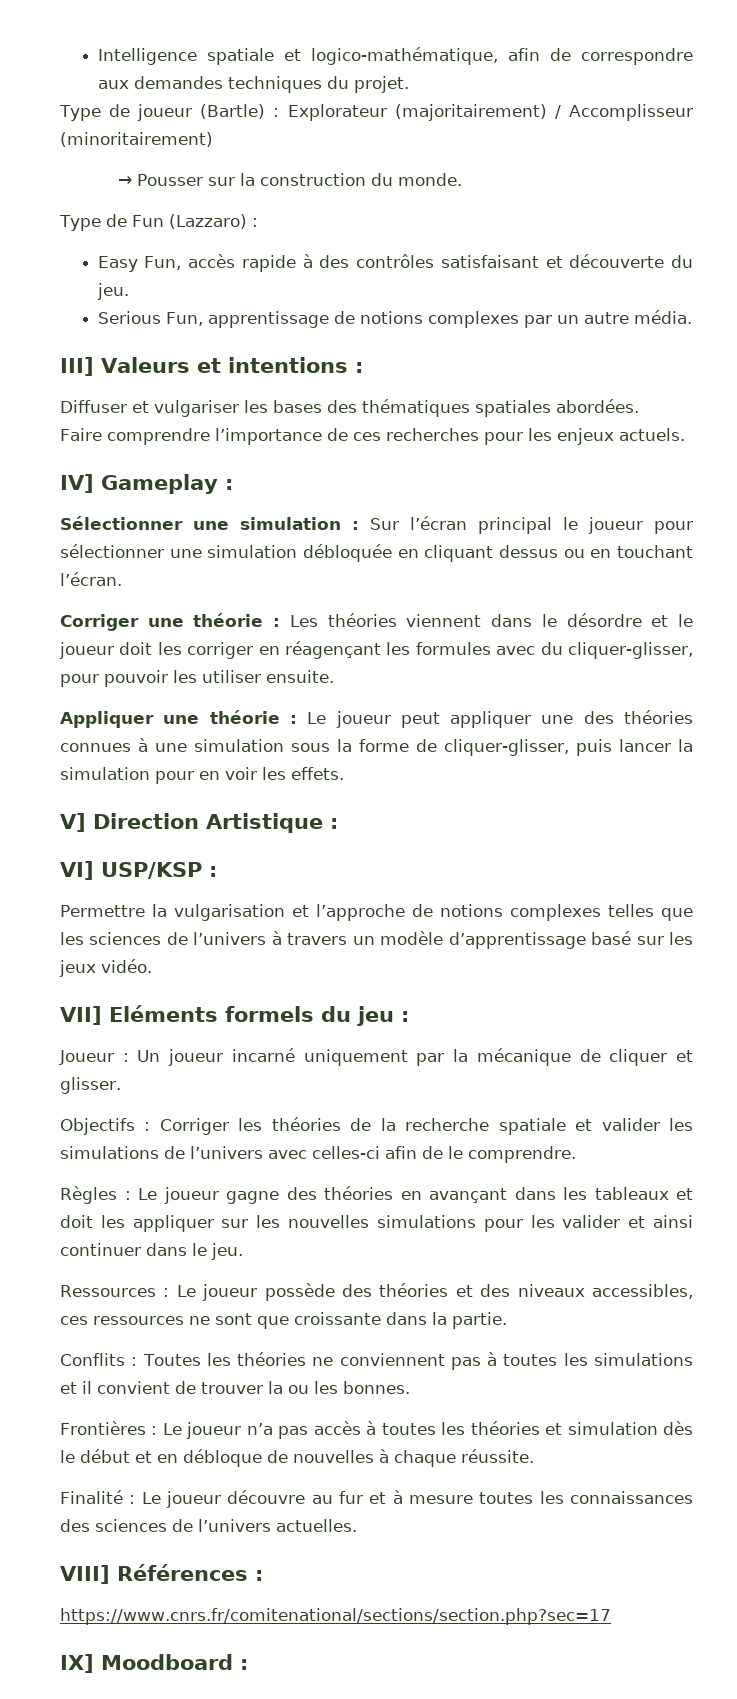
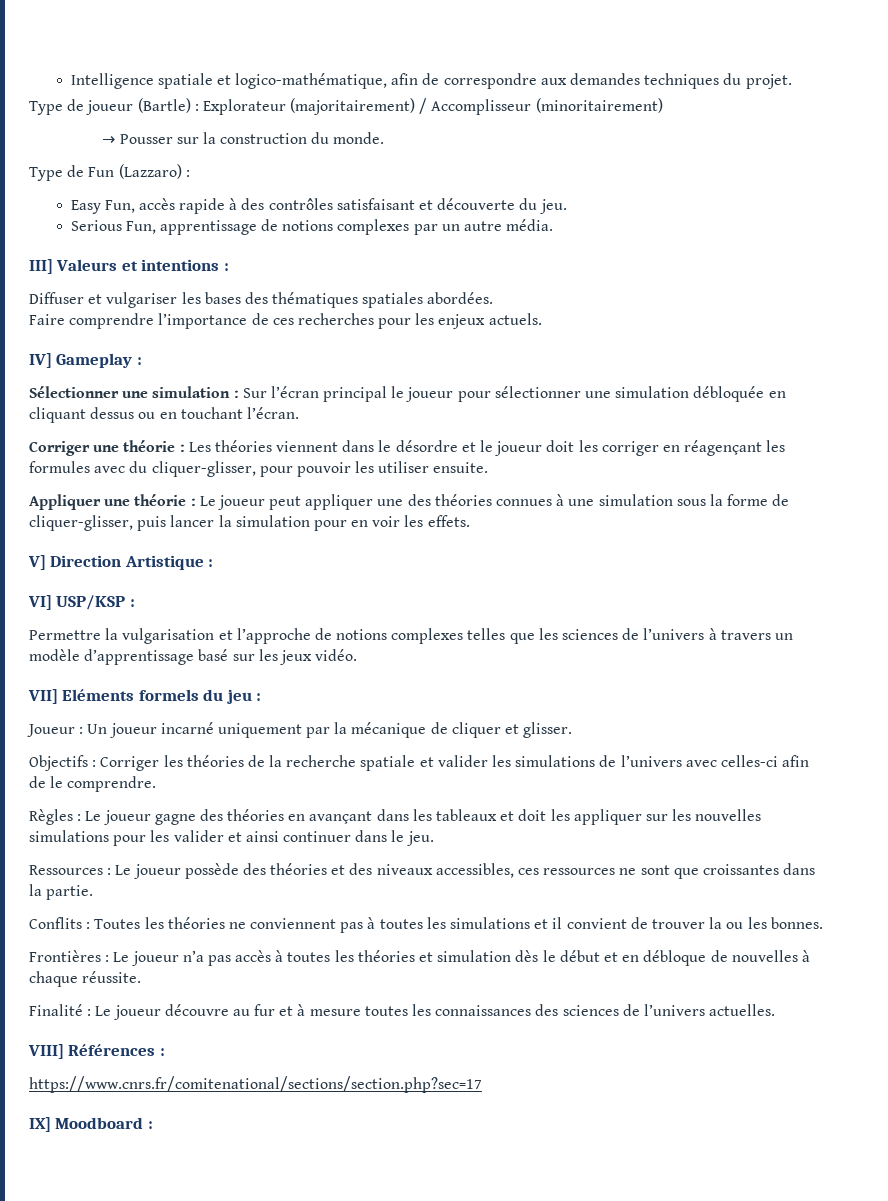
[294,1312,381,1325] croissante -> [702,864,779,875] croissantes

